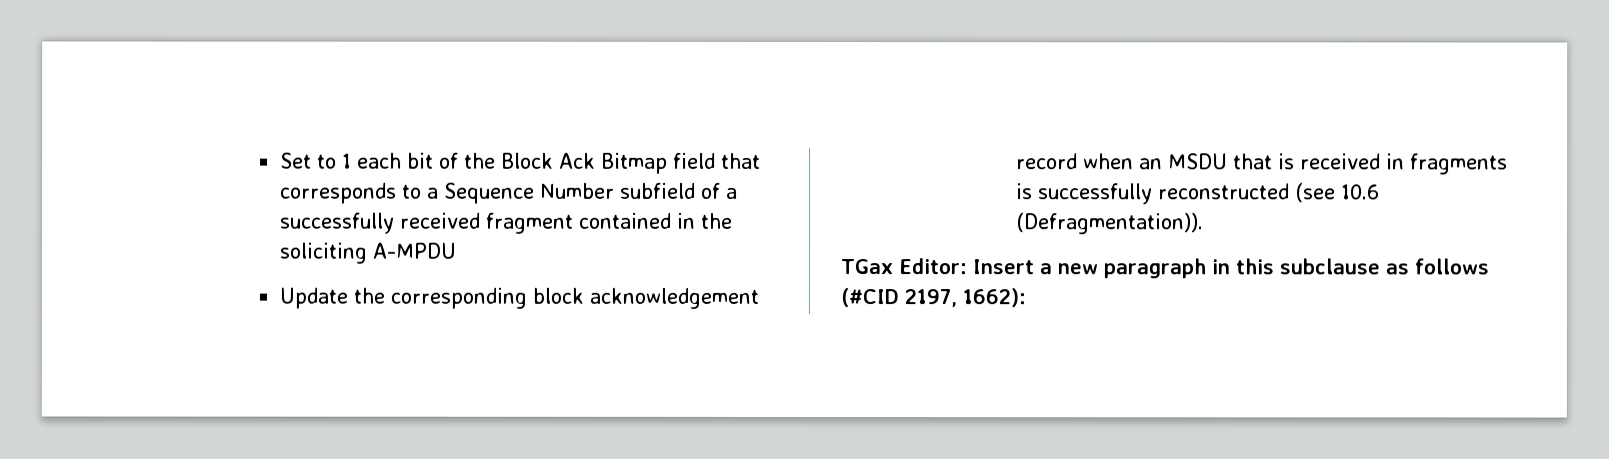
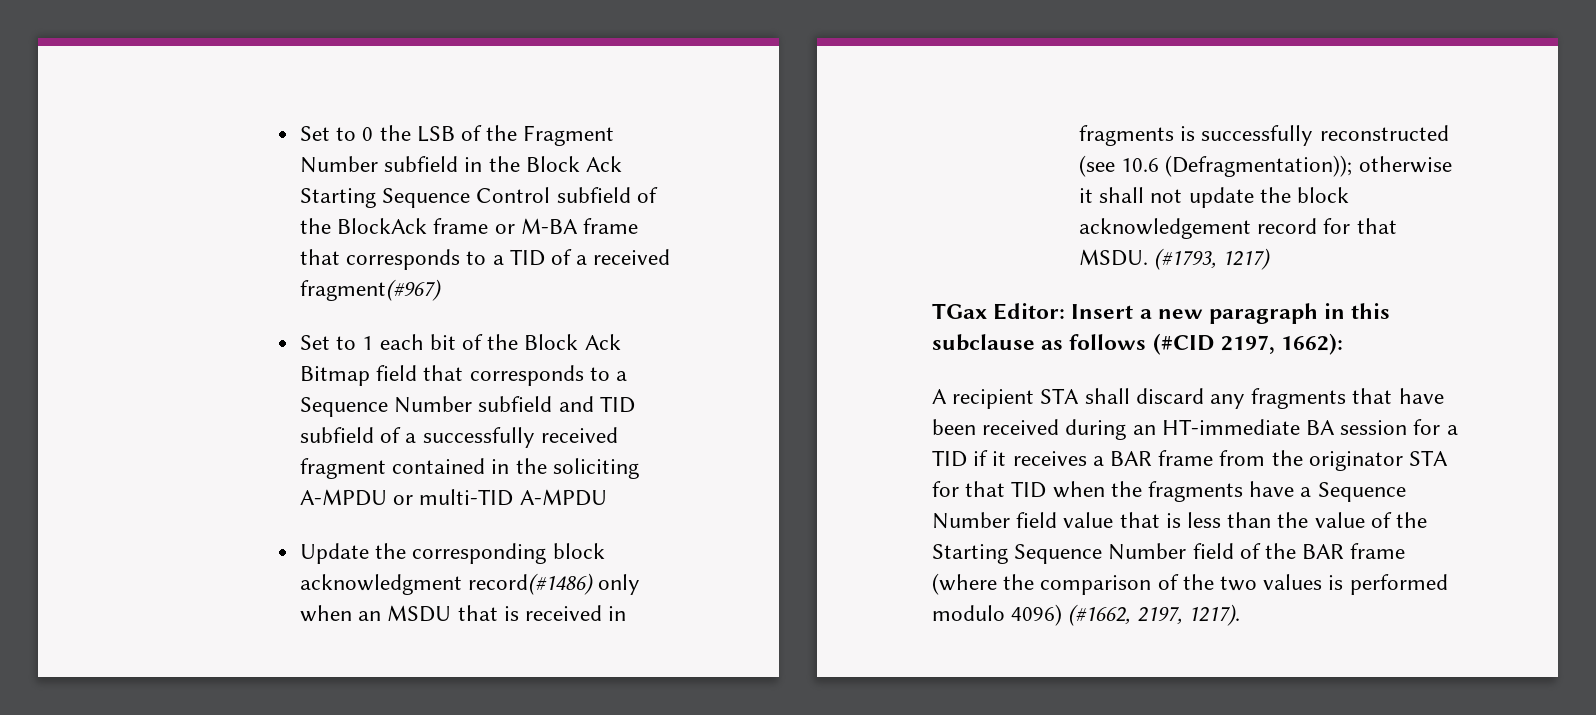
[279,152,337,169] Set to -> [300,125,615,146] [300,156,623,173] [300,187,658,208] [300,218,639,234] [300,249,671,270] [300,279,443,301] [300,335,357,350] Set to 0 the LSB of the Fragment Number subfield in the Block Ack Starting Sequence Control subfield of the BlockAck frame or M-BA frame that corresponds to a TID of a received fragment(#967) // Set to
(696, 190) none -> [558,396,635,413] [300,427,375,443] and TID subfield
(456, 250) none -> [393,489,607,506] or multi-TID A-MPDU
[588,287,759,309] [1015,153,1078,170] acknowledgement record -> [300,573,641,595] acknowledgment record(#1486) only
[1014,212,1204,235] (Defragmentation)). -> [1165,155,1452,177] [1079,187,1350,208] [1079,218,1397,239] [1079,248,1272,270] (Defragmentation)); otherwise it shall not update the block acknowledgement record for that MSDU. (#1793, 1217)
(1026, 298) none -> [932,388,1444,409] [932,419,1458,440] [932,450,1449,471] [932,481,1406,502] [932,512,1428,529] [932,543,1406,564] [932,573,1448,595] [932,604,1240,626] // A recipient STA shall discard any fragments that have been received during an HT-immediate BA session for a TID if it receives a BAR frame from the originator STA for that TID when the fragments have a Sequence Number field value that is less than the value of the Starting Sequence Number field of the BAR frame (where the comparison of the two values is performed modulo 4096) (#1662, 2197, 1217).

